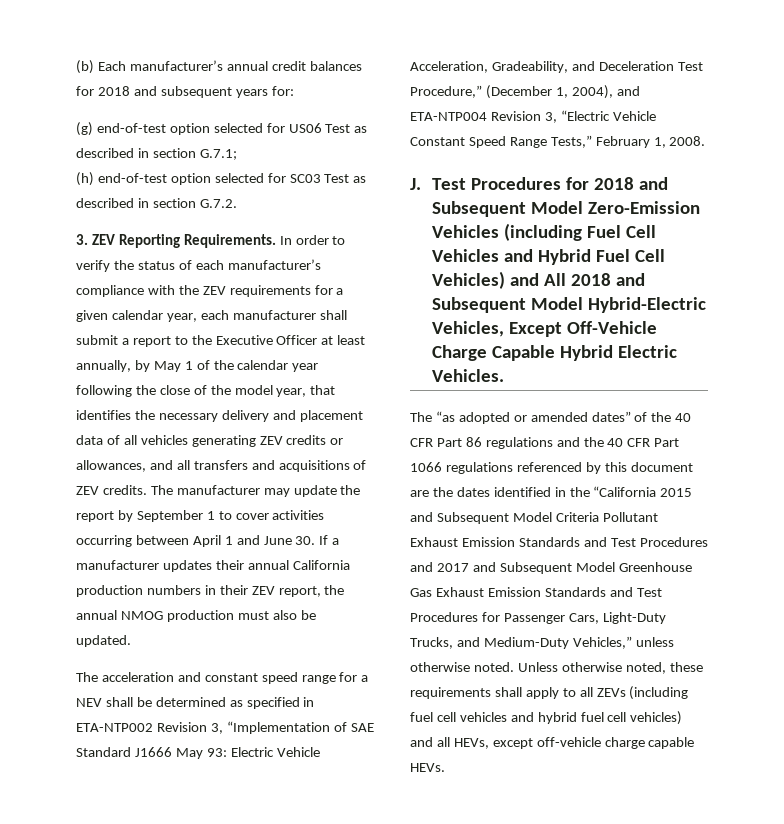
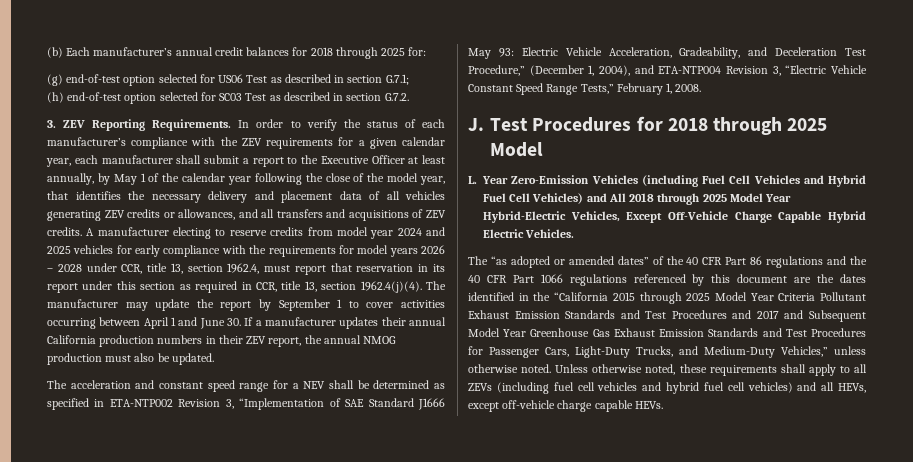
[133,86,268,98] and subsequent years -> [335,47,406,59] through 2025
(147, 490) none -> [86,227,446,239] [47,245,446,257] [47,263,446,275] [47,281,422,293] A manufacturer electing to reserve credits from model year 2024 and 2025 vehicles for early compliance with the requirements for model years 2026 – 2028 under CCR, title 13, section 1962.4, must report that reservation in its report under this section as required in CCR, title 13, section 1962.4(j)(4).
[638,177,668,190] [431,201,583,217] and Subsequent Model -> [713,117,828,135] [490,142,543,157] [468,176,508,184] through 2025 Model // L. Year
[615,273,645,286] [431,297,583,313] and Subsequent Model -> [657,193,792,205] through 2025 Model Year
[410,512,552,524] and Subsequent Model -> [639,292,774,304] through 2025 Model Year
(615, 567) none -> [503,329,527,337] Year

